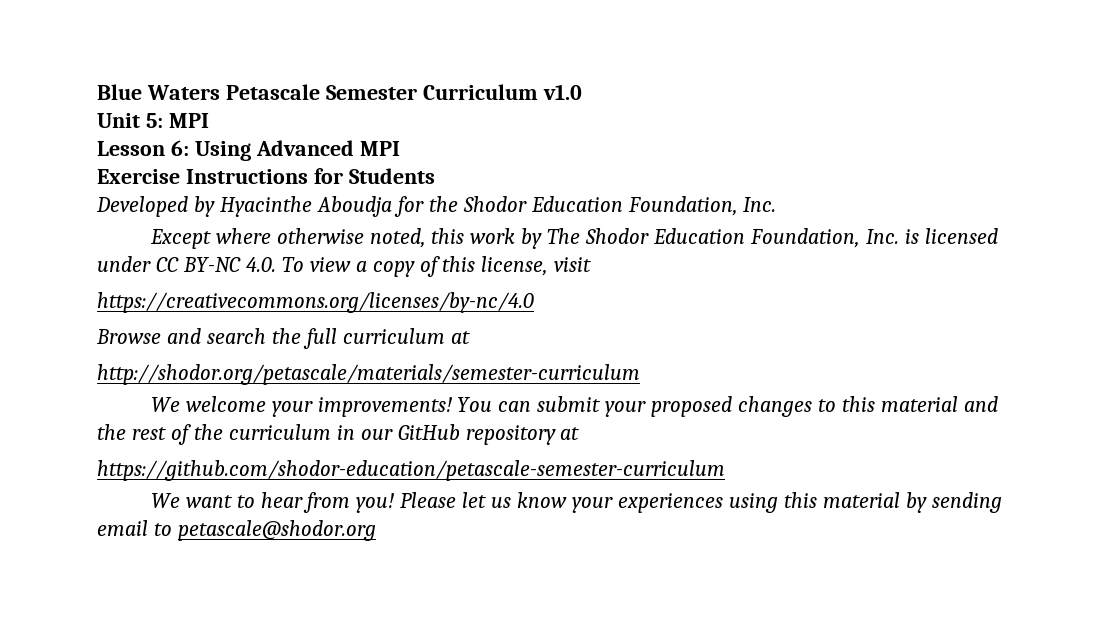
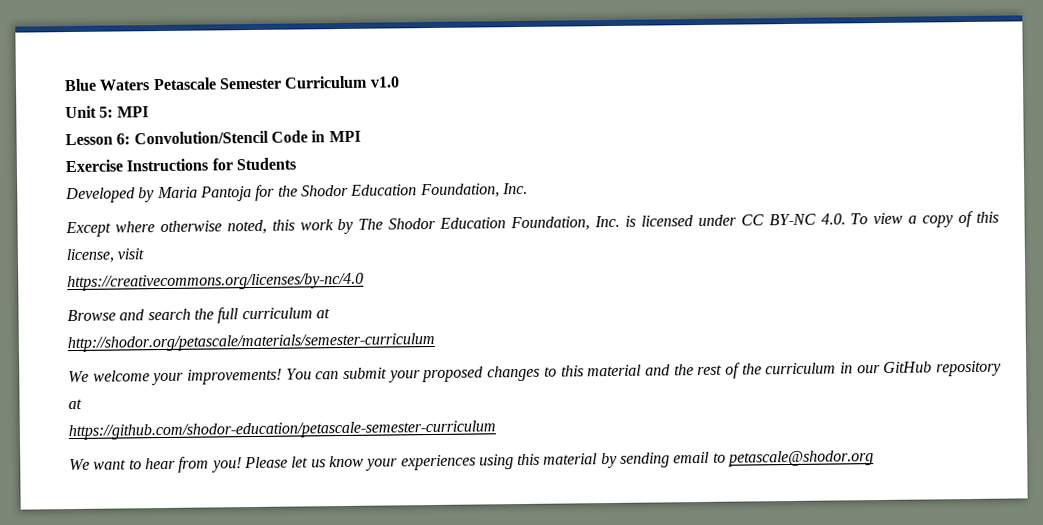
[194,140,354,161] Using Advanced -> [133,130,326,145] Convolution/Stencil Code in
[219,196,392,217] Hyacinthe Aboudja -> [156,186,252,202] Maria Pantoja

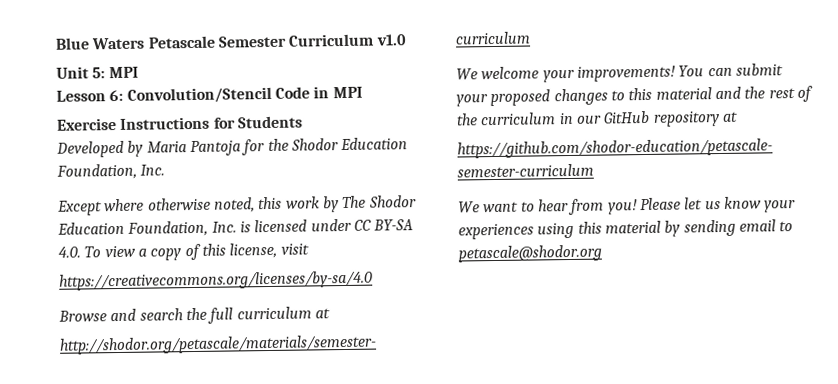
[768,213,816,226] BY-NC -> [373,219,414,231] BY-SA
[67,272,364,292] https://creativecommons.org/licenses/by-nc/4.0 -> [59,270,373,291] https://creativecommons.org/licenses/by-sa/4.0

